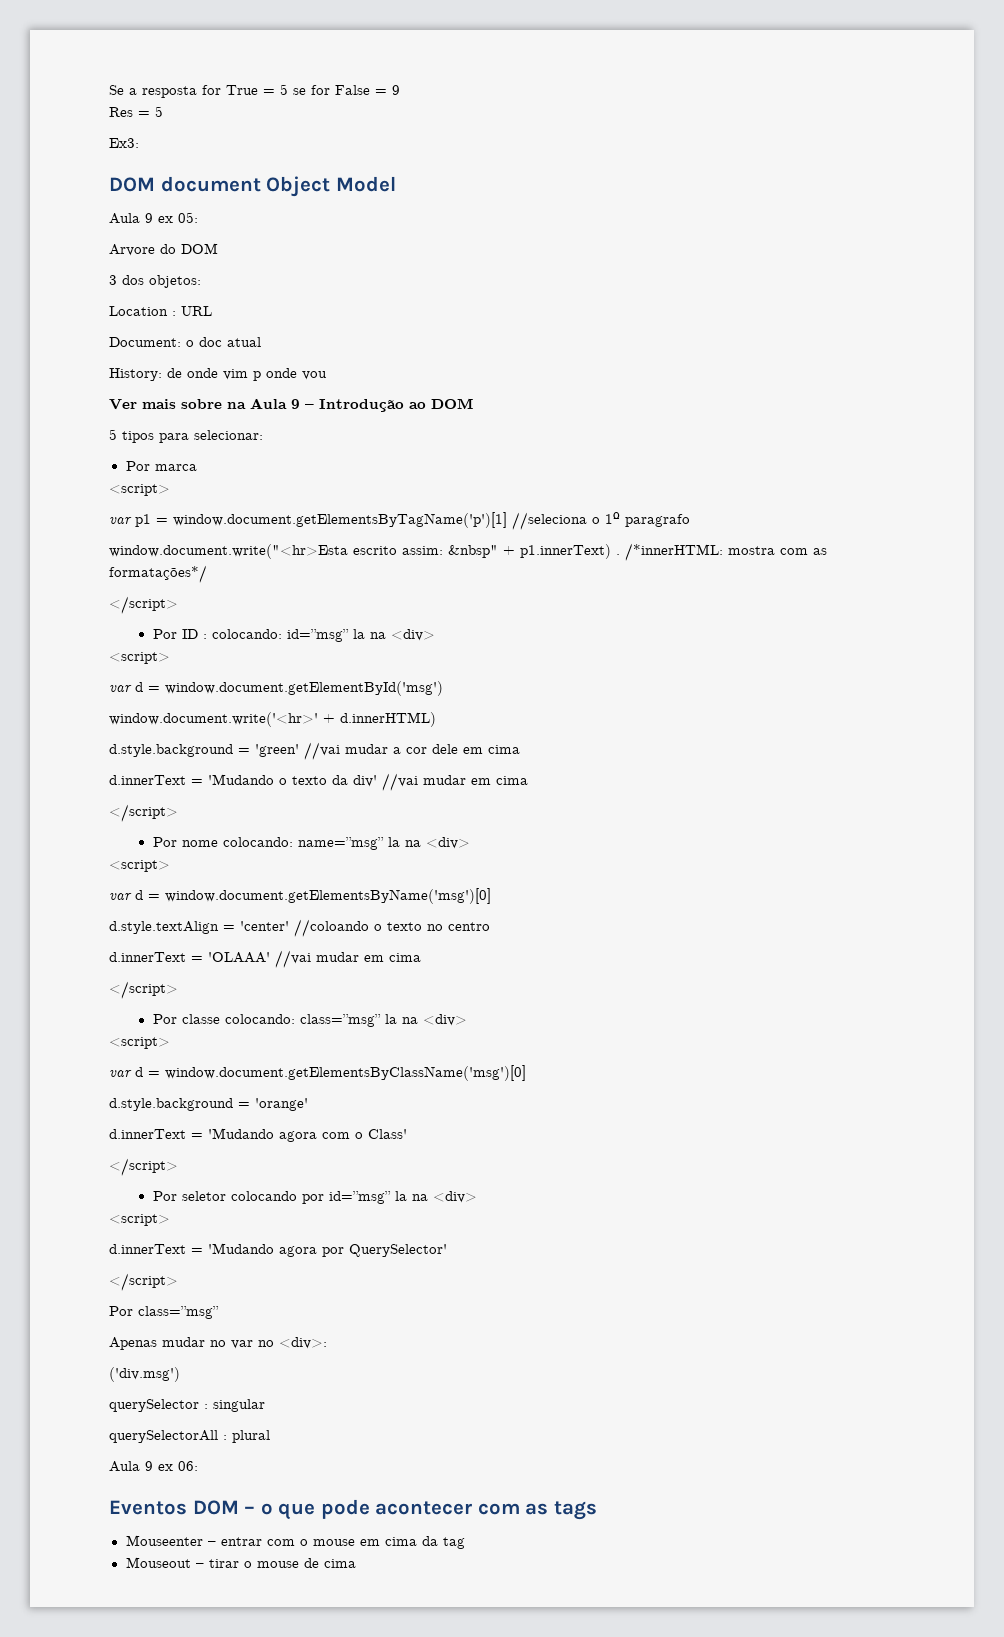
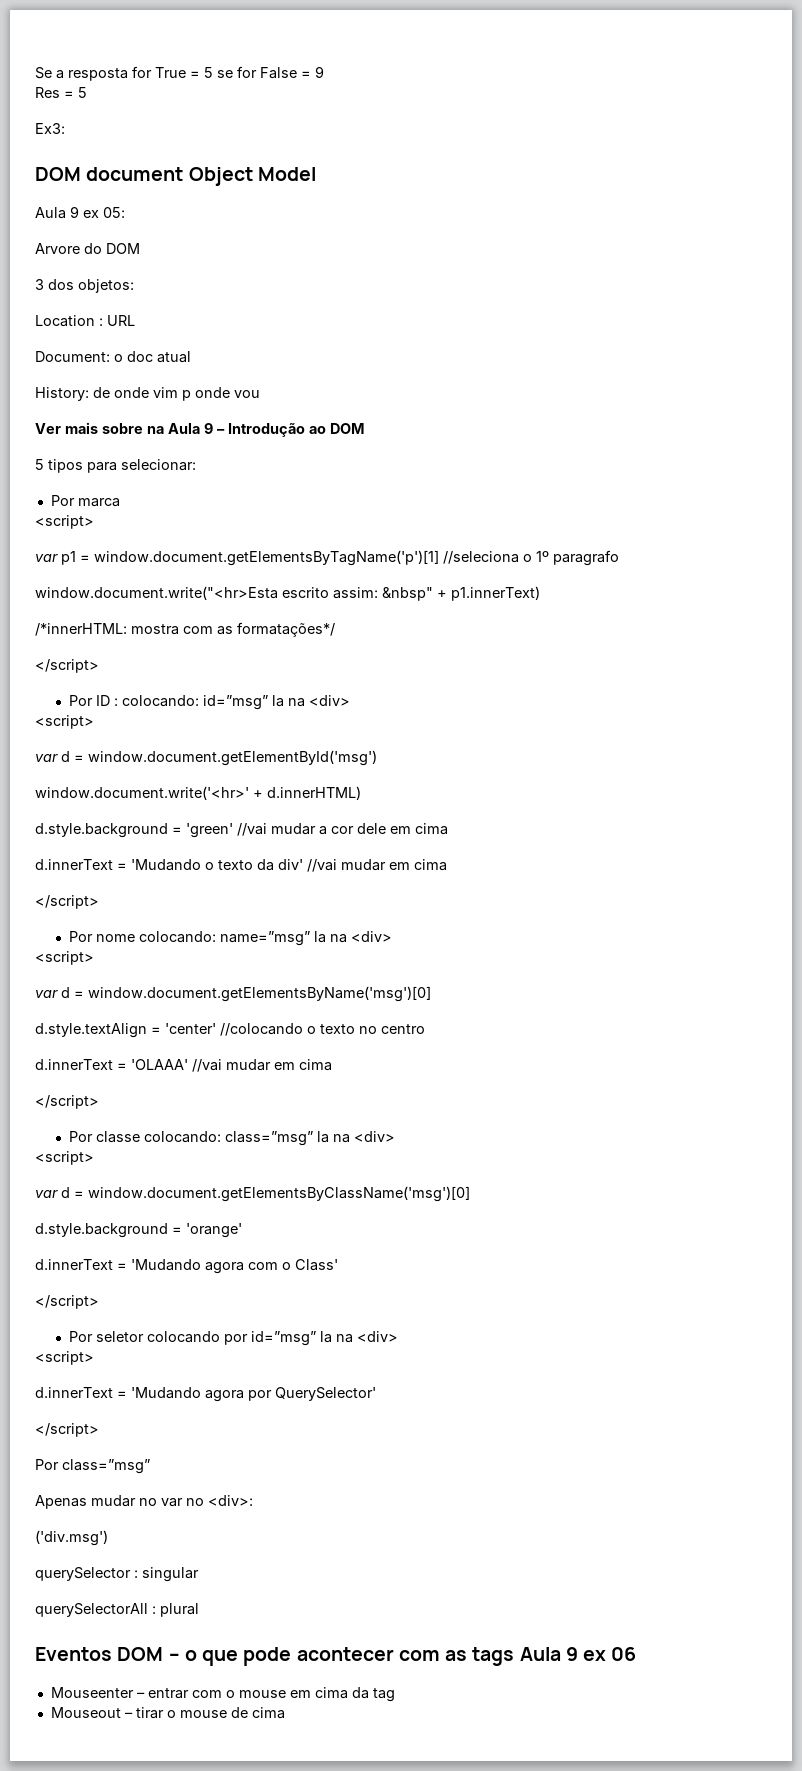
[616,554,620,555] . -> (540, 593) //
[294,919,369,937] //coloando -> [220,1023,303,1036] //colocando
[109,1461,198,1472] // Aula 9 ex 06: -> (199, 1610) none
(597, 1510) none -> [519,1647,637,1661] Aula 9 ex 06

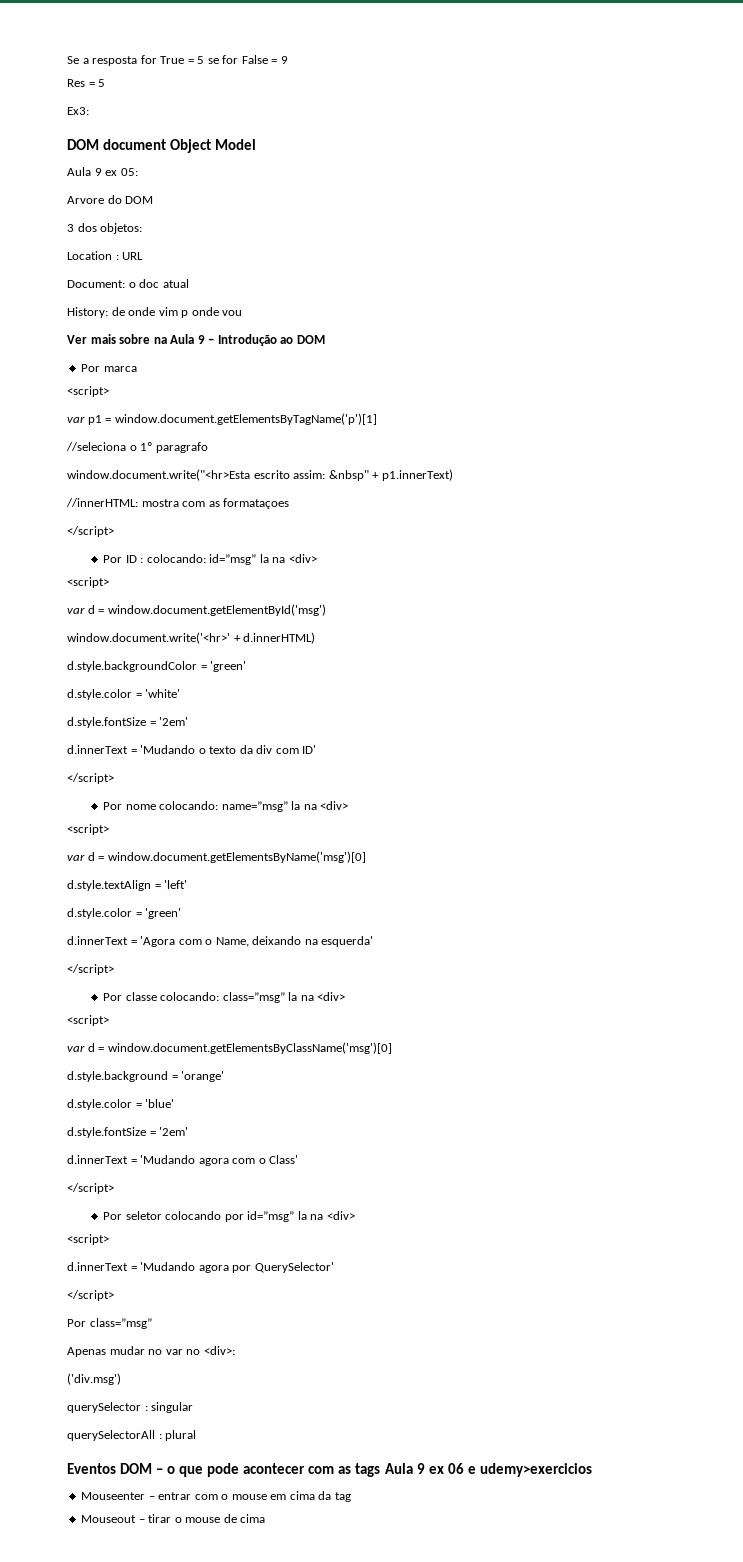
[35,459,196,473] // 5 tipos para selecionar: -> (325, 339) none
(439, 558) none -> (377, 419) //
[35,623,127,636] /*innerHTML: -> [66,498,138,507] //innerHTML:
[237,622,335,637] formatações*/ -> [223,498,290,509] formataçoes
[35,823,448,838] d.style.background = 'green' //vai mudar a cor dele em cima -> [67,661,247,672] [67,689,181,700] [67,717,189,728] d.style.backgroundColor = 'green' // d.style.color = 'white' // d.style.fontSize = '2em'
[278,859,447,872] div' //vai mudar em cima -> [256,745,317,754] div com ID'
[165,1023,425,1036] [35,1059,332,1072] 'center' //colocando o texto no centro // d.innerText = 'OLAAA' //vai mudar em cima -> [164,880,188,889] [67,908,182,919] [67,936,374,947] 'left' // d.style.color = 'green' // d.innerText = 'Agora com o Name, deixando na esquerda'
(242, 1230) none -> [67,1099,175,1110] [67,1127,189,1138] // d.style.color = 'blue' // d.style.fontSize = '2em'
(637, 1654) none -> [467,1463,592,1477] e udemy>exercicios

